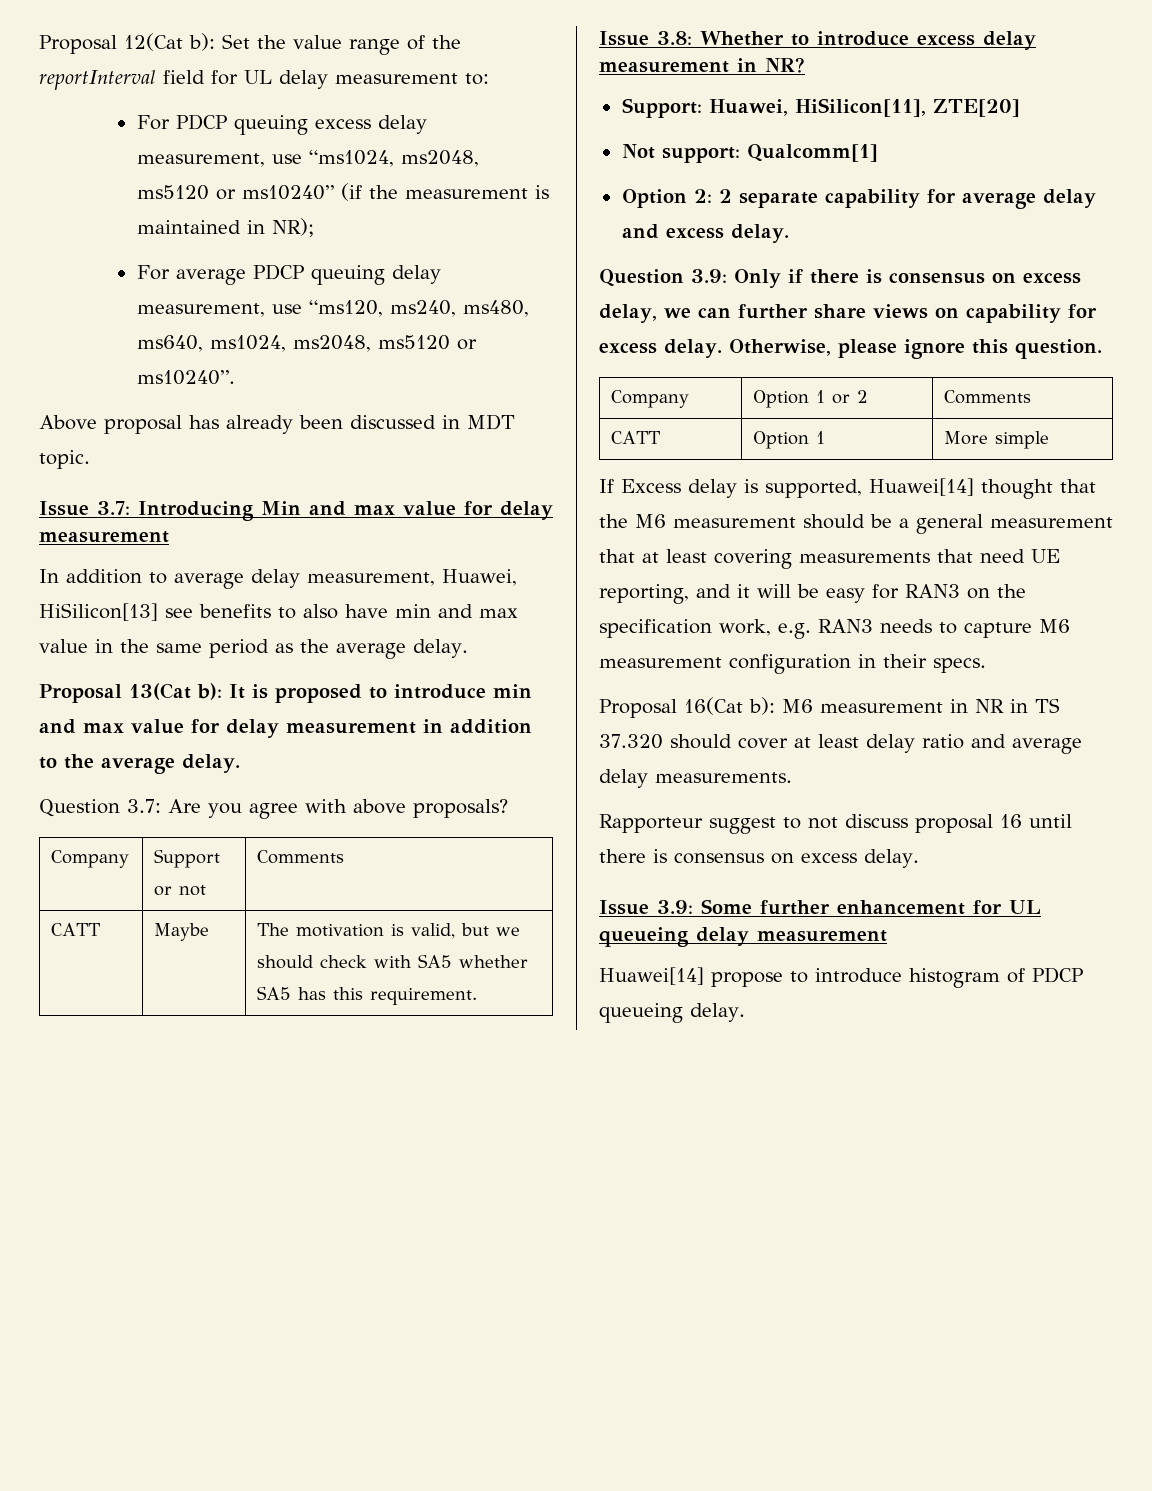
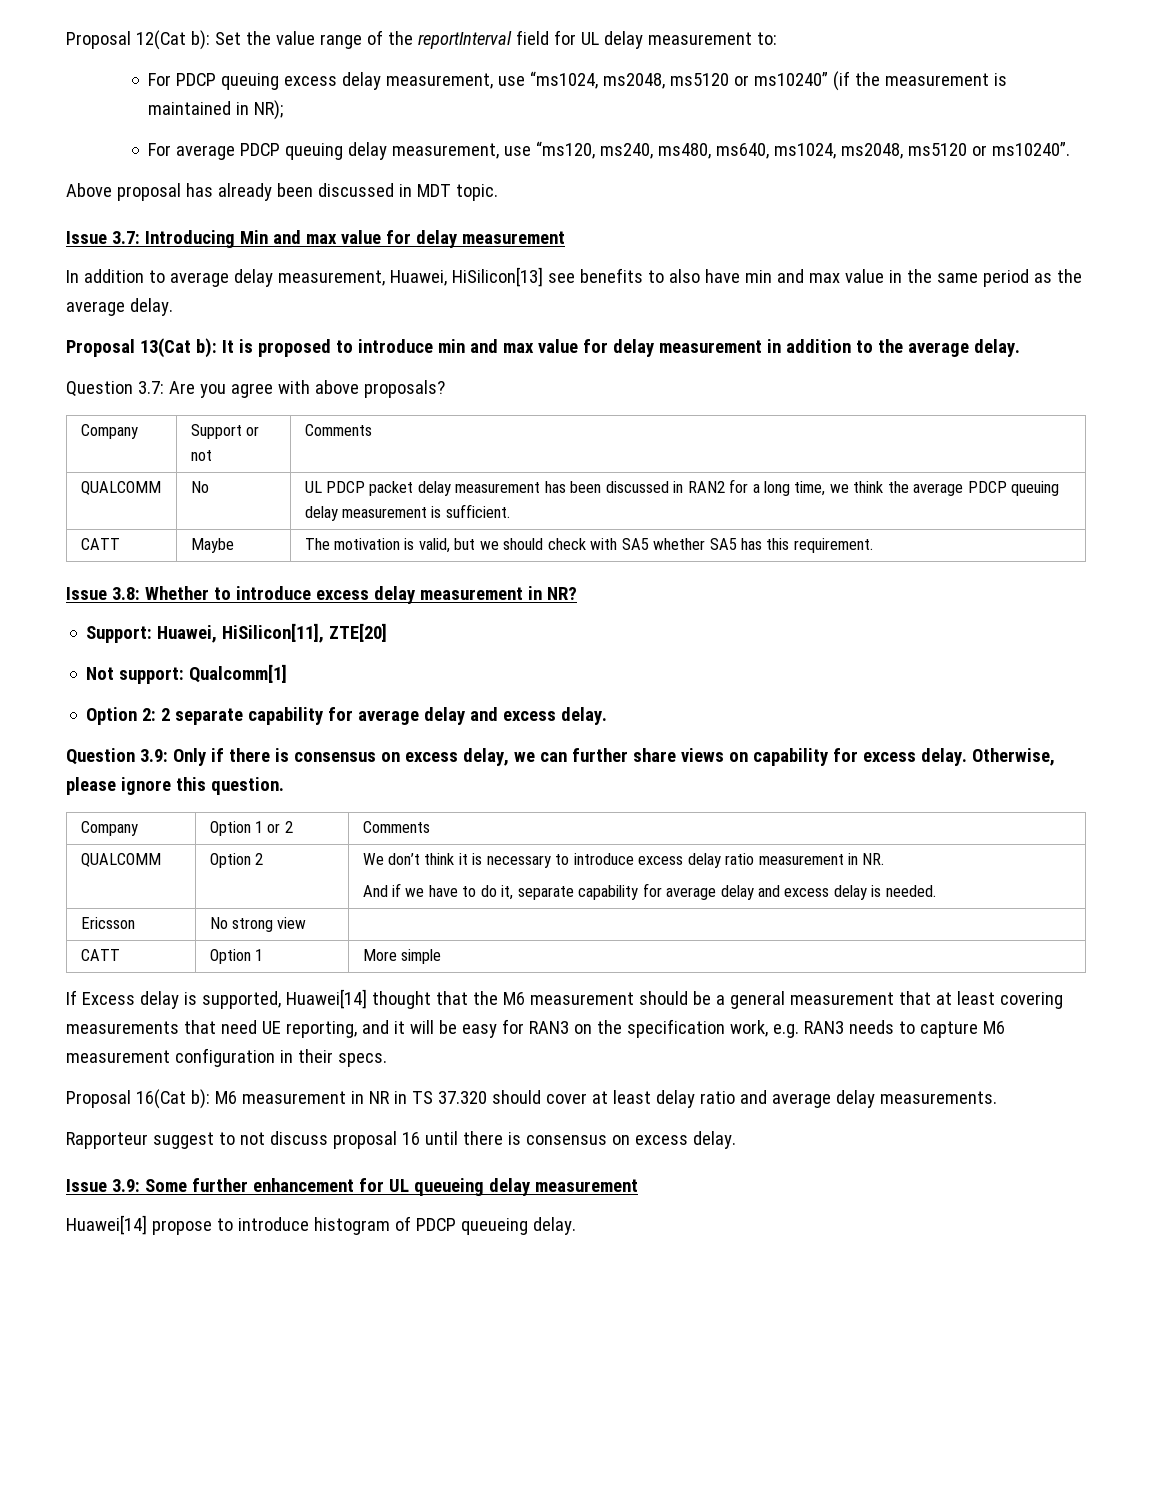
(345, 857) none -> [80,481,161,495] [190,481,209,493] [304,479,1060,496] [304,504,510,521] // QUALCOMM | No | UL PDCP packet delay measurement has been discussed in RAN2 for a long time, we think the average PDCP queuing delay measurement is sufficient.
(1032, 397) none -> [80,853,161,867] [209,853,264,868] [362,853,885,868] [362,883,936,900] [80,917,135,929] [209,917,307,932] // QUALCOMM | Option 2 | We don’t think it is necessary to introduce excess delay ratio measurement in NR. // And if we have to do it, separate capability for average delay and excess delay is needed. // Ericsson | No strong view |

